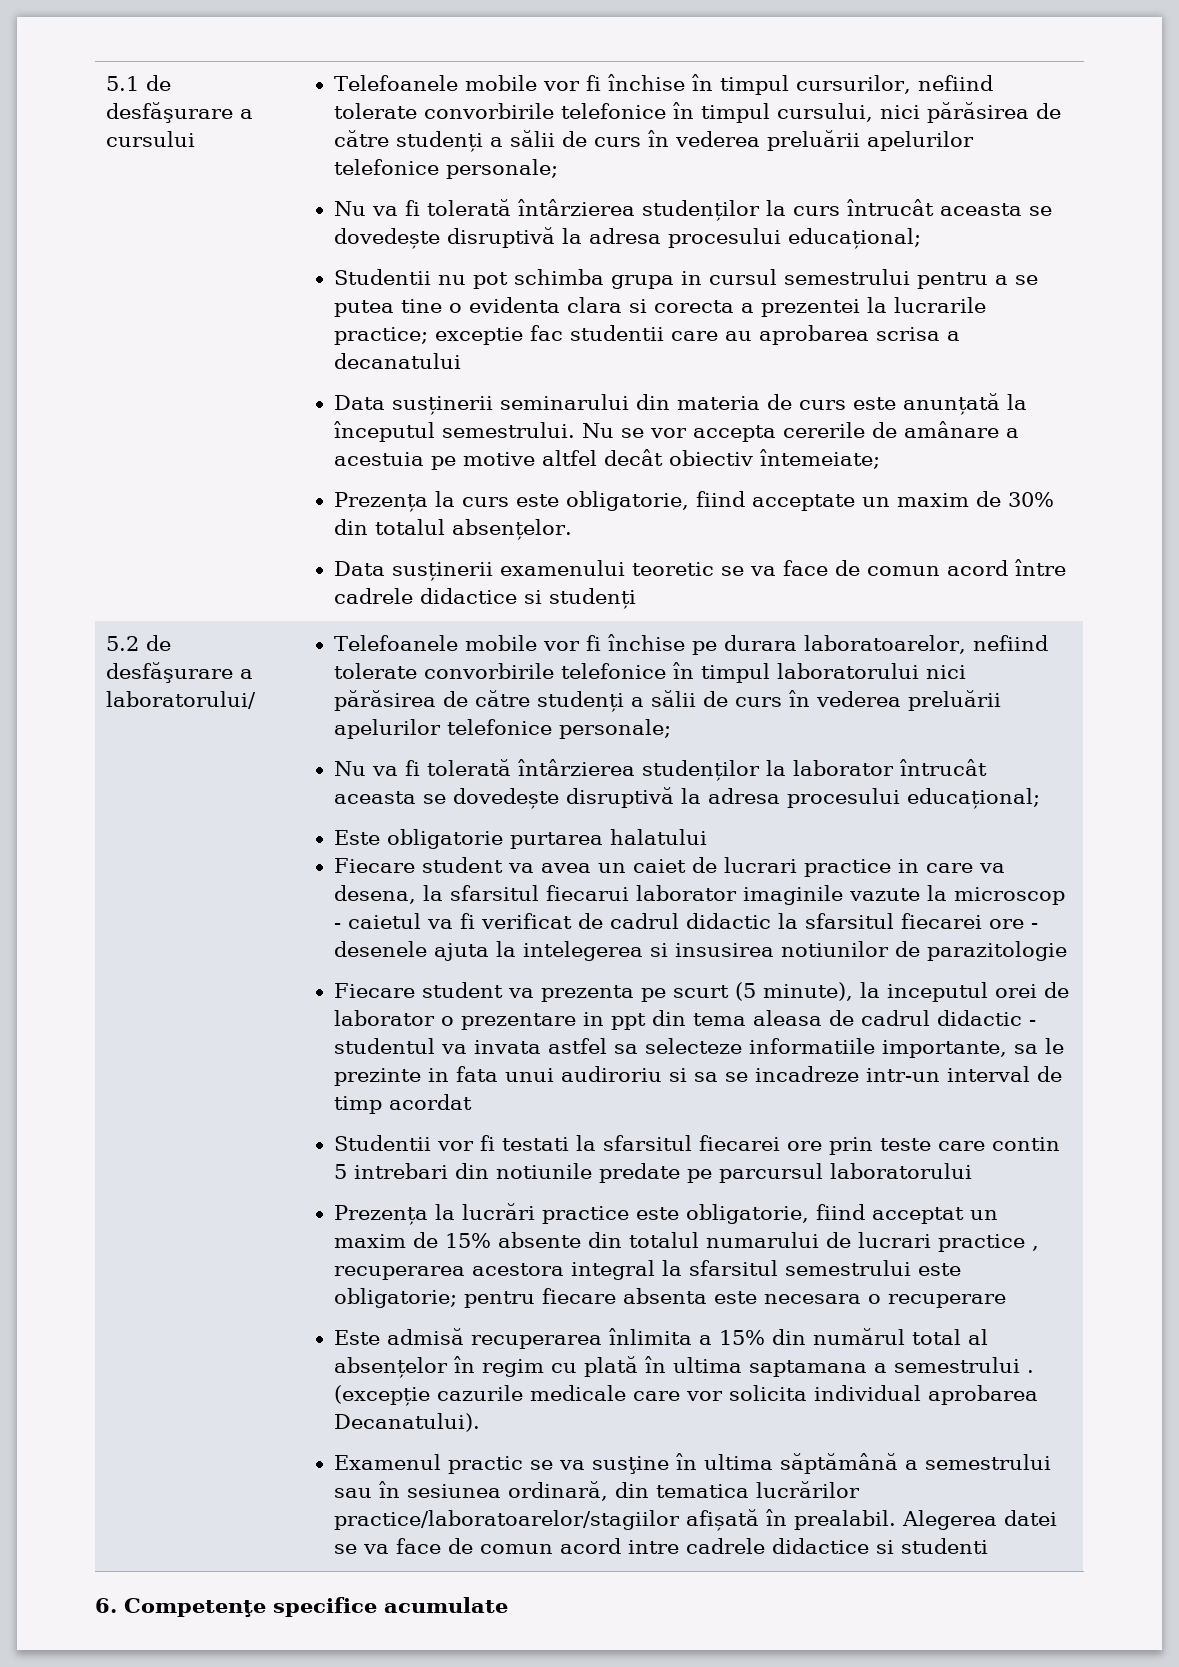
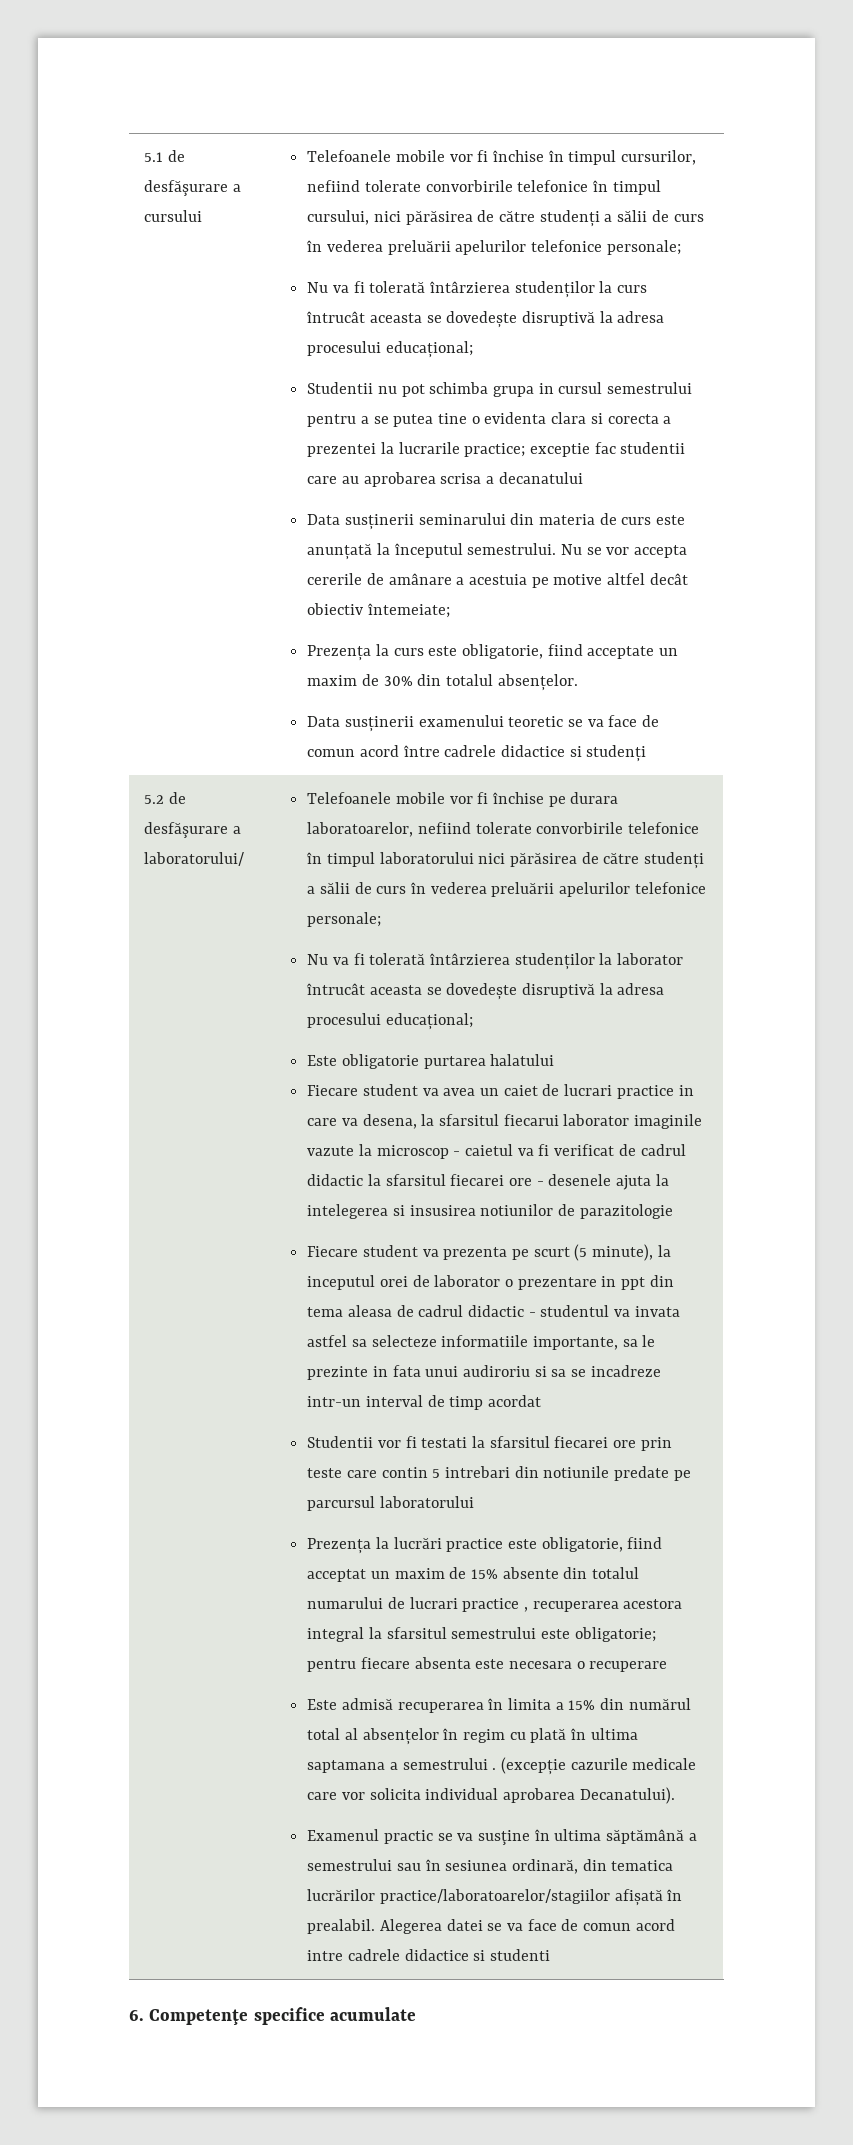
[609,1328,693,1345] înlimita -> [488,1698,552,1710] în limita

